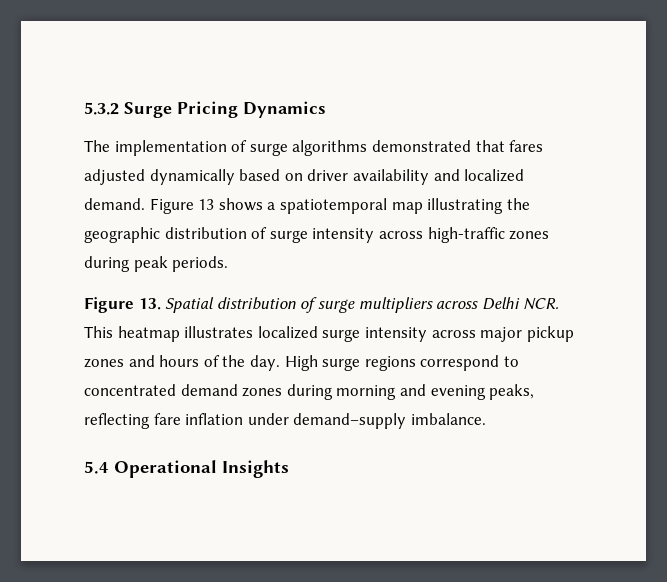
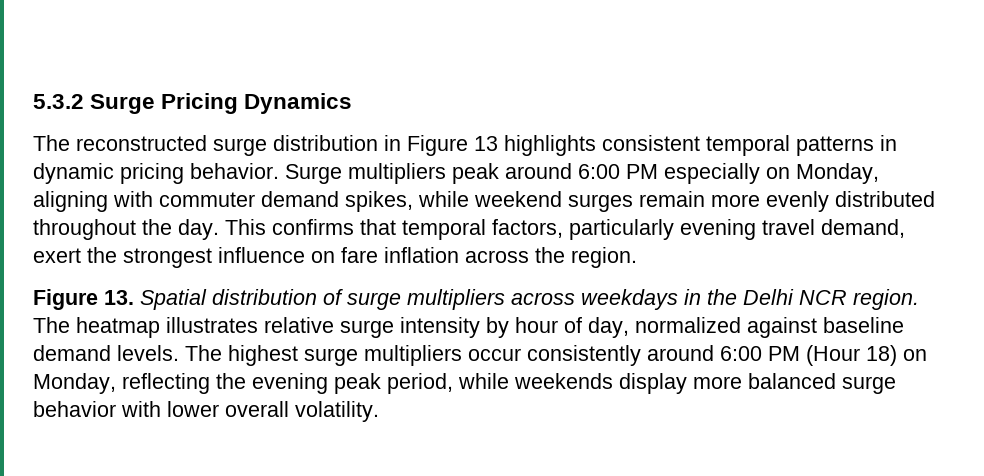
[114,140,544,156] [84,169,525,185] [84,198,530,214] [84,227,550,243] [84,256,229,272] implementation of surge algorithms demonstrated that fares adjusted dynamically based on driver availability and localized demand. Figure 13 shows a spatiotemporal map illustrating the geographic distribution of surge intensity across high-traffic zones during peak periods. -> [76,135,897,156] [33,163,879,184] [33,191,935,212] [33,219,905,240] [33,247,637,268] reconstructed surge distribution in Figure 13 highlights consistent temporal patterns in dynamic pricing behavior. Surge multipliers peak around 6:00 PM especially on Monday, aligning with commuter demand spikes, while weekend surges remain more evenly distributed throughout the day. This confirms that temporal factors, particularly evening travel demand, exert the strongest influence on fare inflation across the region.
[481,297,560,310] [84,326,113,338] Delhi NCR. This -> [581,289,919,310] [33,317,70,333] weekdays in the Delhi NCR region. The
[257,326,574,342] [84,355,519,371] [84,384,535,400] [84,413,486,429] [84,460,289,478] localized surge intensity across major pickup zones and hours of the day. High surge regions correspond to concentrated demand zones during morning and evening peaks, reflecting fare inflation under demand–supply imbalance. // 5.4 Operational Insights -> [264,317,904,338] [33,345,927,366] [33,373,896,394] [33,401,379,422] relative surge intensity by hour of day, normalized against baseline demand levels. The highest surge multipliers occur consistently around 6:00 PM (Hour 18) on Monday, reflecting the evening peak period, while weekends display more balanced surge behavior with lower overall volatility.

